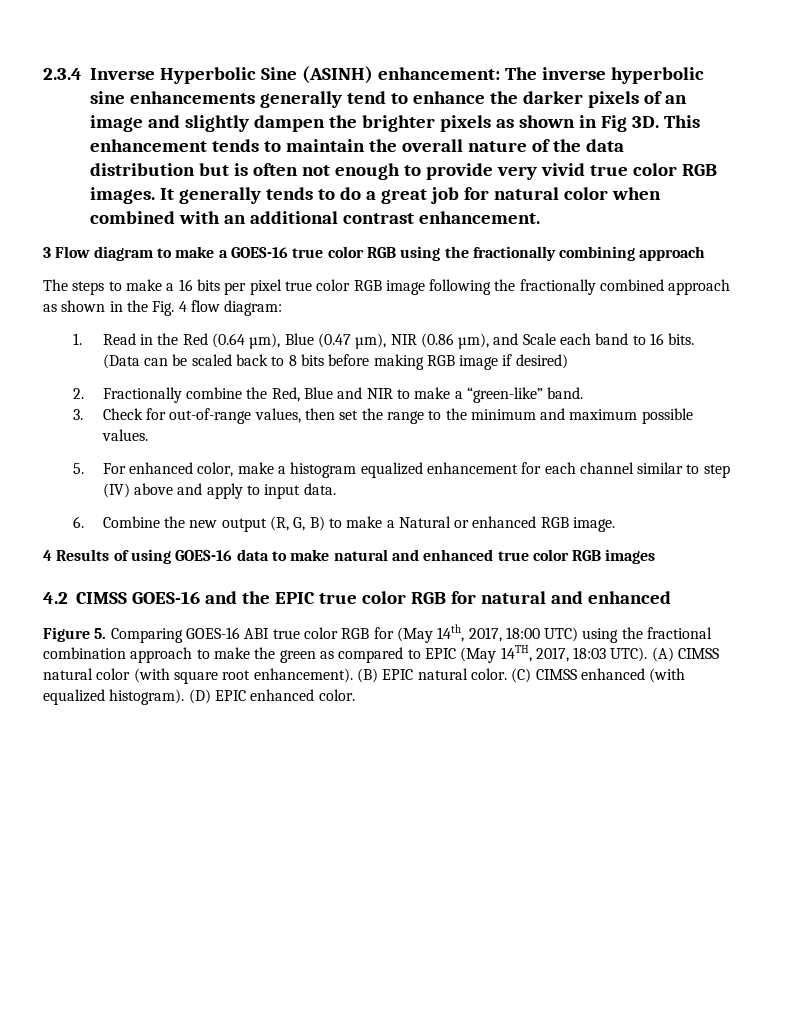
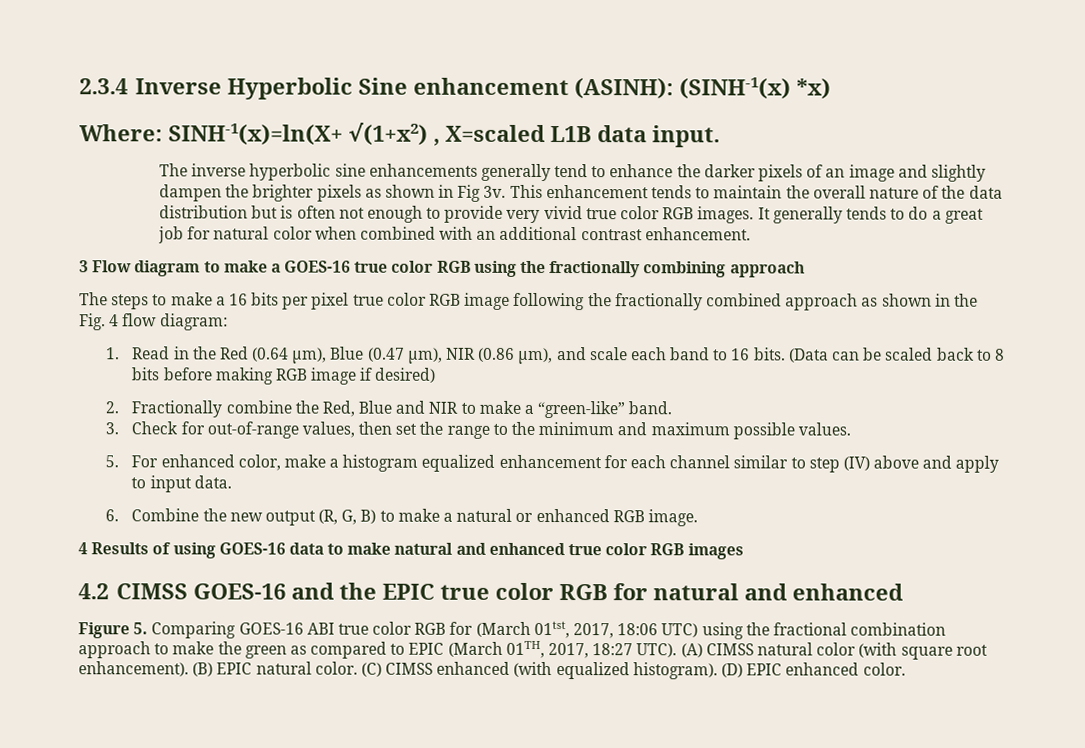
[301,66,500,84] (ASINH) enhancement: -> [412,77,831,100] [79,122,720,148] enhancement (ASINH): (SINH-1(x) *x) // Where: SINH-1(x)=ln(X+ √(1+x2) , X=scaled L1B data input. //
[631,116,659,128] 3D. -> [483,185,507,198] 3v.
[522,333,556,345] Scale -> [589,347,628,361] scale
[398,516,451,528] Natural -> [456,508,513,522] natural
[396,624,540,643] (May 14th, 2017, 18:00 -> [475,620,659,639] (March 01tst, 2017, 18:06
[460,645,607,663] (May 14TH, 2017, 18:03 -> [447,640,634,659] (March 01TH, 2017, 18:27

